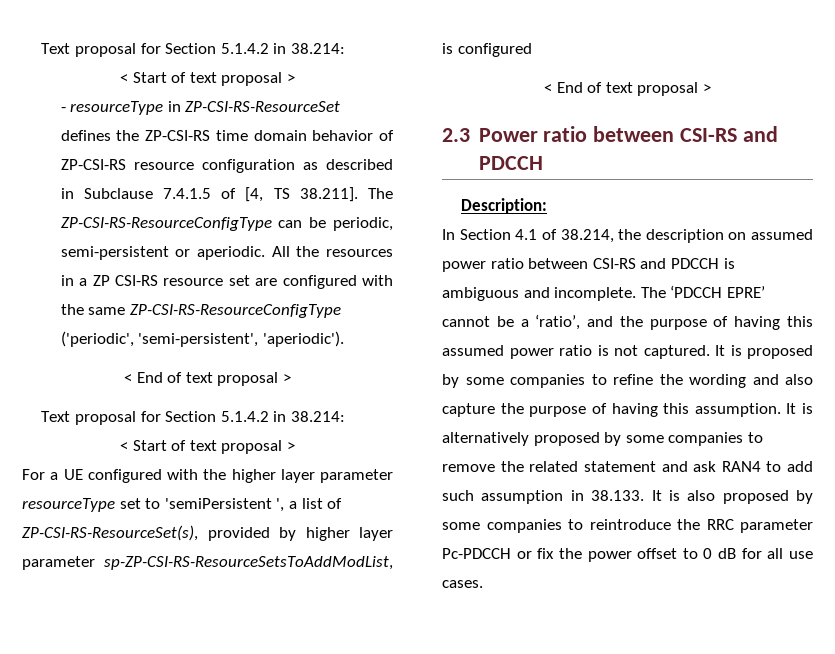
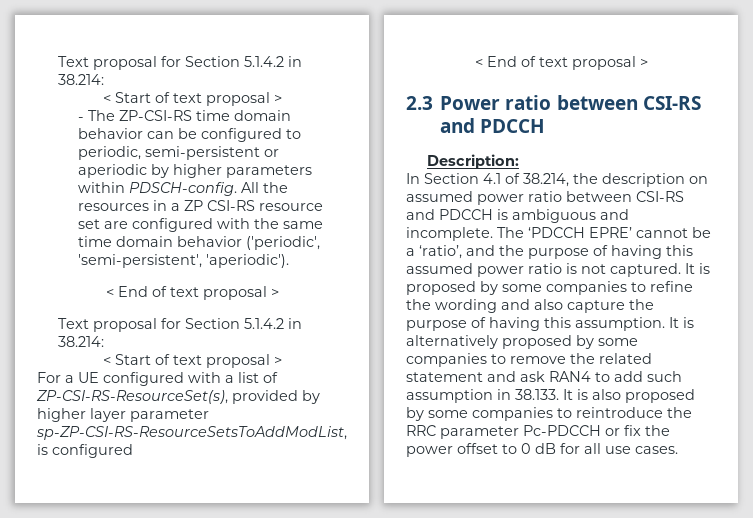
[70,101,341,115] [60,130,394,141] [60,159,393,173] [60,187,394,202] [60,217,393,231] [60,246,266,260] resourceType in ZP-CSI-RS-ResourceSet defines the ZP-CSI-RS time domain behavior of ZP-CSI-RS resource configuration as described in Subclause 7.4.1.5 of [4, TS 38.211]. The ZP-CSI-RS-ResourceConfigType can be periodic, semi-persistent or aperiodic. -> [88,110,292,121] [78,128,302,142] [78,146,280,160] [78,164,313,178] [78,182,238,196] The ZP-CSI-RS time domain behavior can be configured to periodic, semi-persistent or aperiodic by higher parameters within PDSCH-config.
[129,304,341,318] ZP-CSI-RS-ResourceConfigType -> [78,236,243,247] time domain behavior
[203,469,393,483] [22,498,285,512] the higher layer parameter resourceType set to 'semiPersistent ', -> (221, 377) none

